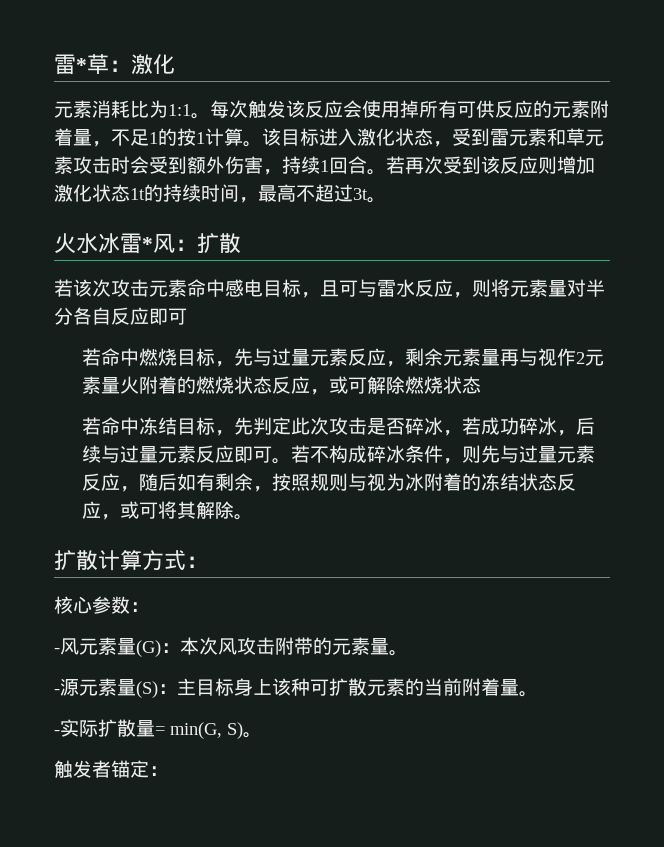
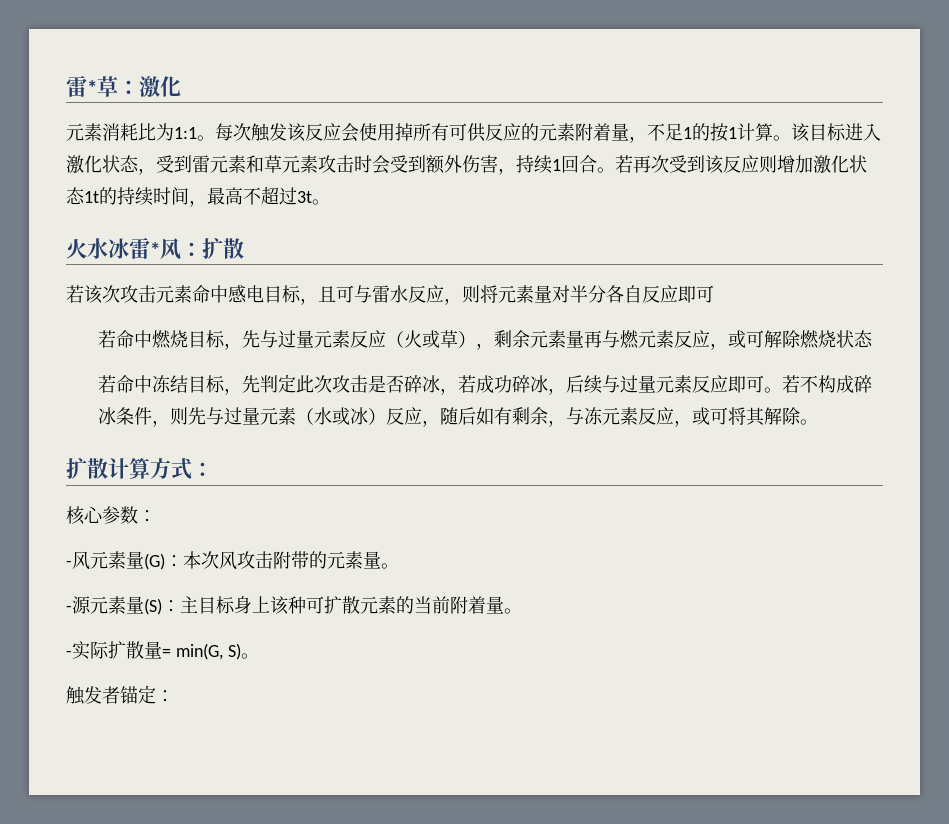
(386, 357) none -> [385,330,476,348] （火或草）
[537,348,604,366] [81,376,272,394] 视作2元素量火附着的燃烧状态 -> [619,330,674,349] 燃元素
(595, 454) none -> [295,407,386,425] （水或冰）
[271,473,557,491] 按照规则与视为冰附着的冻结状态 -> [565,407,638,425] 与冻元素

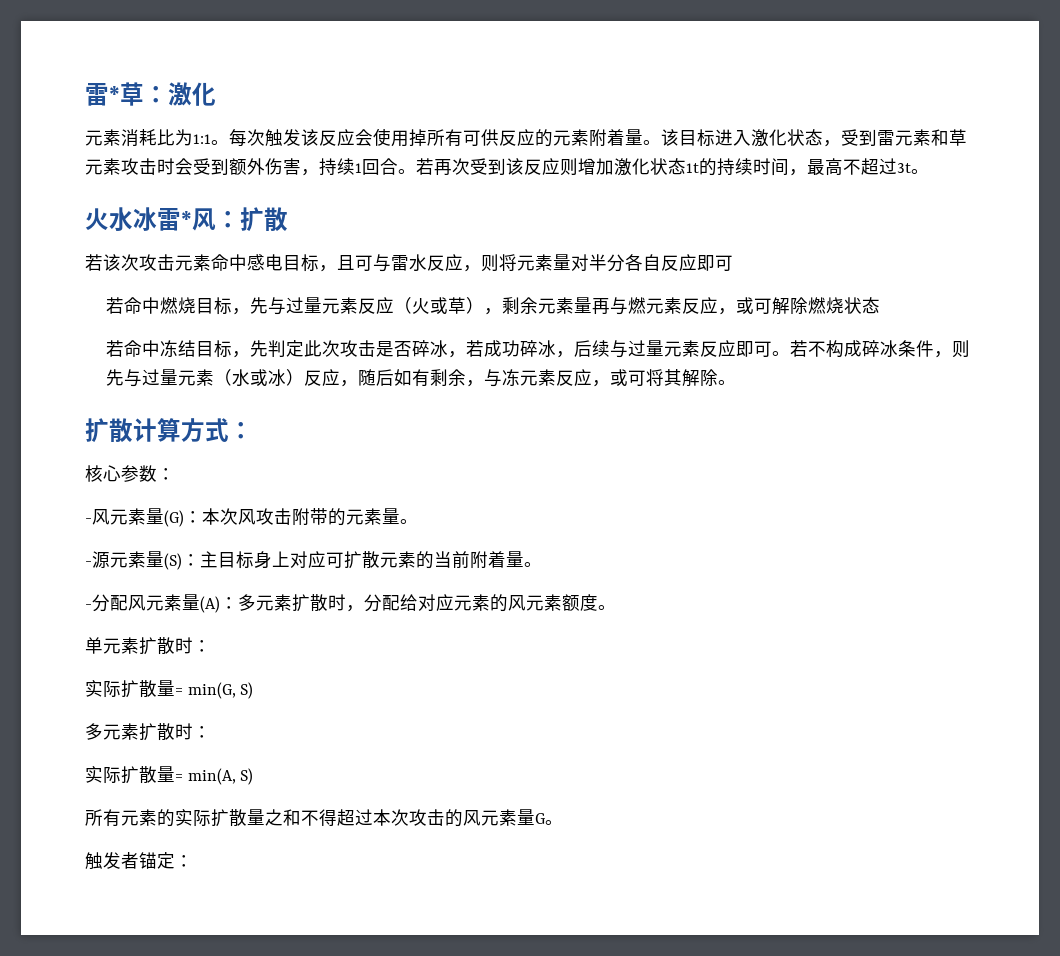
[629,123,773,143] ，不足1的按1计算 -> (643, 137) none
[270,596,306,615] 该种 -> [290,551,326,568] 对应
(72, 653) none -> [92,594,616,613] [85,637,211,655] 分配风元素量(A)：多元素扩散时，分配给对应元素的风元素额度。 // 单元素扩散时： //
(241, 651) none -> [85,723,211,741] [85,766,254,785] [85,809,545,827] // 多元素扩散时： // 实际扩散量= min(A, S) // 所有元素的实际扩散量之和不得超过本次攻击的风元素量G

